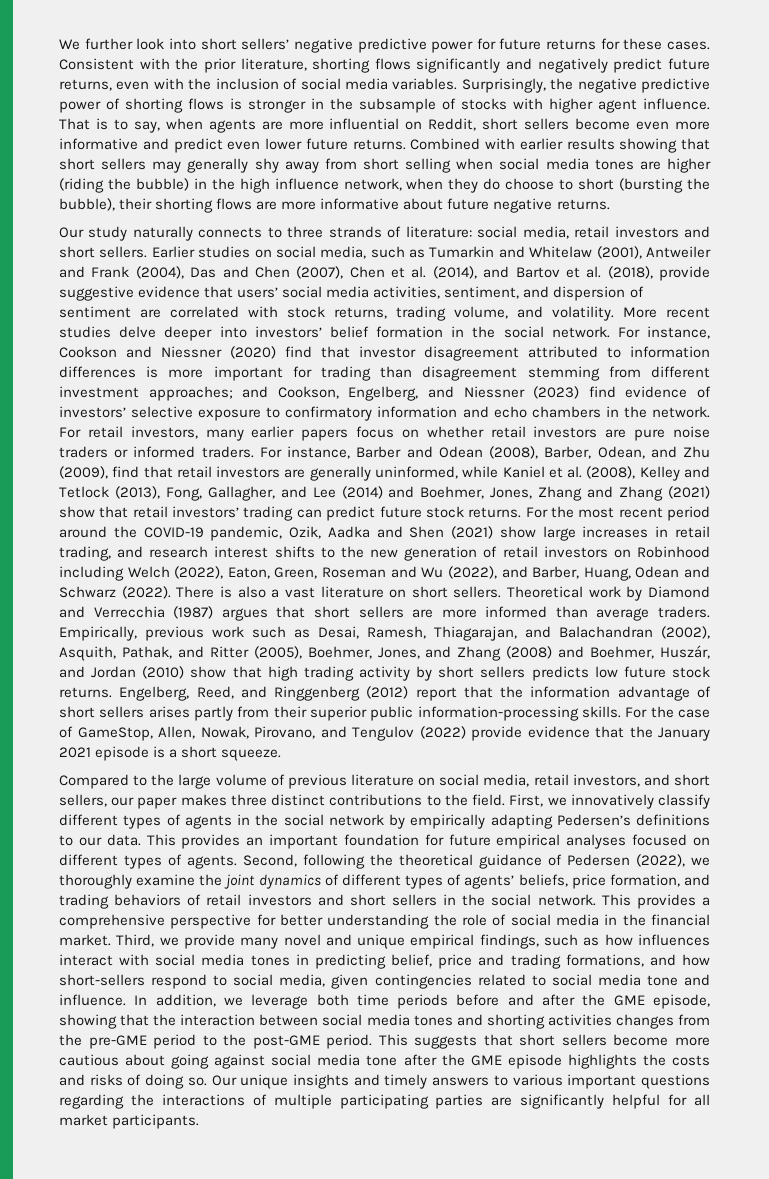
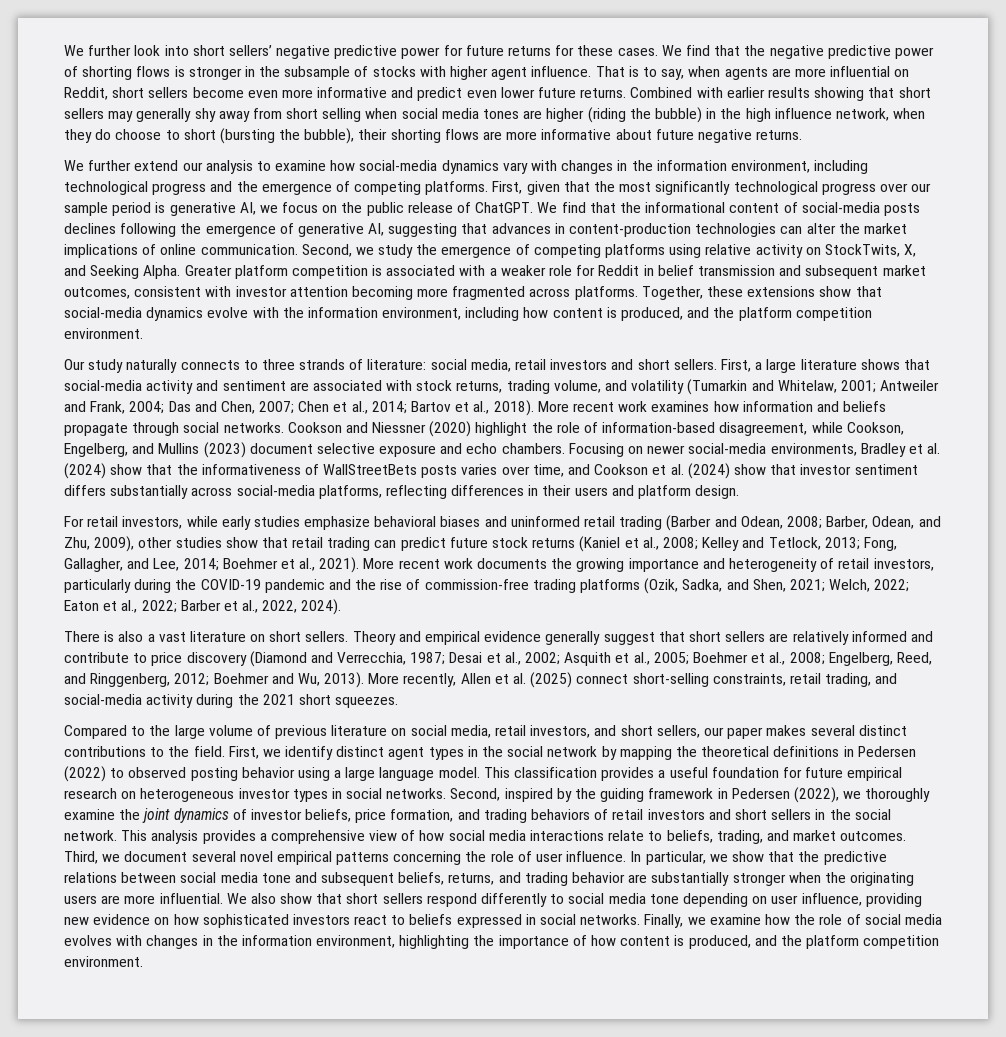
[59,58,710,73] [59,78,546,93] Consistent with the prior literature, shorting flows significantly and negatively predict future returns, even with the inclusion of social media variables. Surprisingly, -> [661,45,741,56] We find that
(610, 204) none -> [64,160,869,174] [64,181,932,195] [64,202,920,216] [64,223,907,237] [64,244,917,258] [64,265,926,279] [64,286,882,300] [64,307,872,321] [64,328,143,339] // We further extend our analysis to examine how social-media dynamics vary with changes in the information environment, including technological progress and the emergence of competing platforms. First, given that the most significantly technological progress over our sample period is generative AI, we focus on the public release of ChatGPT. We find that the informational content of social-media posts declines following the emergence of generative AI, suggesting that advances in content-production technologies can alter the market implications of online communication. Second, we study the emergence of competing platforms using relative activity on StockTwits, X, and Seeking Alpha. Greater platform competition is associated with a weaker role for Reddit in belief transmission and subsequent market outcomes, consistent with investor attention becoming more fragmented across platforms. Together, these extensions show that social-media dynamics evolve with the information environment, including how content is produced, and the platform competition environment.
[151,246,711,259] [59,266,710,281] [59,286,644,301] Earlier studies on social media, such as Tumarkin and Whitelaw (2001), Antweiler and Frank (2004), Das and Chen (2007), Chen et al. (2014), and Bartov et al. (2018), provide suggestive evidence that users’ social media activities, sentiment, and dispersion of -> [720,359,930,373] [64,380,219,394] First, a large literature shows that social-media activity and
[170,306,239,318] correlated -> [312,380,382,391] associated
[552,306,710,321] [59,326,710,341] [59,346,710,361] [59,366,710,381] [59,386,712,401] [59,406,711,421] [59,426,710,441] [59,446,711,459] [59,466,711,481] [59,486,710,501] volatility. More recent studies delve deeper into investors’ belief formation in the social network. For instance, Cookson and Niessner (2020) find that investor disagreement attributed to information differences is more important for trading than disagreement stemming from different investment approaches; and Cookson, Engelberg, and Niessner (2023) find evidence of investors’ selective exposure to confirmatory information and echo chambers in the network. For retail investors, many earlier papers focus on whether retail investors are pure noise traders or informed traders. For instance, Barber and Odean (2008), Barber, Odean, and Zhu (2009), find that retail investors are generally uninformed, while Kaniel et al. (2008), Kelley and Tetlock (2013), Fong, Gallagher, and Lee (2014) and Boehmer, Jones, Zhang and Zhang (2021) -> [631,379,940,395] [64,400,887,416] [64,421,904,437] [64,442,941,458] [64,463,918,479] [64,485,740,499] [64,515,941,531] [64,536,222,552] volatility (Tumarkin and Whitelaw, 2001; Antweiler and Frank, 2004; Das and Chen, 2007; Chen et al., 2014; Bartov et al., 2018). More recent work examines how information and beliefs propagate through social networks. Cookson and Niessner (2020) highlight the role of information-based disagreement, while Cookson, Engelberg, and Mullins (2023) document selective exposure and echo chambers. Focusing on newer social-media environments, Bradley et al. (2024) show that the informativeness of WallStreetBets posts varies over time, and Cookson et al. (2024) show that investor sentiment differs substantially across social-media platforms, reflecting differences in their users and platform design. // For retail investors, while early studies emphasize behavioral biases and uninformed retail trading (Barber and Odean, 2008; Barber, Odean, and Zhu, 2009), other studies
[172,506,240,518] investors’ -> (324, 542) none
[468,506,711,521] [59,526,710,541] [59,546,710,561] [59,566,711,581] [59,586,171,599] returns. For the most recent period around the COVID-19 pandemic, Ozik, Aadka and Shen (2021) show large increases in retail trading, and research interest shifts to the new generation of retail investors on Robinhood including Welch (2022), Eaton, Green, Roseman and Wu (2022), and Barber, Huang, Odean and Schwarz (2022). -> [532,536,897,552] [64,557,934,573] [64,578,910,594] [64,599,342,615] returns (Kaniel et al., 2008; Kelley and Tetlock, 2013; Fong, Gallagher, and Lee, 2014; Boehmer et al., 2021). More recent work documents the growing importance and heterogeneity of retail investors, particularly during the COVID-19 pandemic and the rise of commission-free trading platforms (Ozik, Sadka, and Shen, 2021; Welch, 2022; Eaton et al., 2022; Barber et al., 2022, 2024). //
[507,586,710,601] [59,606,710,621] [59,626,710,641] [59,645,710,661] [59,666,710,681] [59,686,711,701] [59,706,711,721] [59,726,710,741] [59,746,282,761] Theoretical work by Diamond and Verrecchia (1987) argues that short sellers are more informed than average traders. Empirically, previous work such as Desai, Ramesh, Thiagarajan, and Balachandran (2002), Asquith, Pathak, and Ritter (2005), Boehmer, Jones, and Zhang (2008) and Boehmer, Huszár, and Jordan (2010) show that high trading activity by short sellers predicts low future stock returns. Engelberg, Reed, and Ringgenberg (2012) report that the information advantage of short sellers arises partly from their superior public information-processing skills. For the case of GameStop, Allen, Nowak, Pirovano, and Tengulov (2022) provide evidence that the January 2021 episode is a short squeeze. -> [352,631,933,645] [64,651,932,667] [64,672,898,688] [64,694,399,708] Theory and empirical evidence generally suggest that short sellers are relatively informed and contribute to price discovery (Diamond and Verrecchia, 1987; Desai et al., 2002; Asquith et al., 2005; Boehmer et al., 2008; Engelberg, Reed, and Ringgenberg, 2012; Boehmer and Wu, 2013). More recently, Allen et al. (2025) connect short-selling constraints, retail trading, and social-media activity during the 2021 short squeezes.
[230,794,267,806] three -> [810,725,855,736] several
[570,794,710,809] [59,814,232,829] innovatively classify different types of agents -> [285,746,464,760] identify distinct agent types
[410,814,710,829] [59,834,710,849] [59,854,562,869] empirically adapting Pedersen’s definitions to our data. This provides an important foundation for future empirical analyses focused on different types of agents. Second, following the theoretical guidance of -> [619,746,916,760] [64,766,903,782] [64,788,728,802] mapping the theoretical definitions in Pedersen (2022) to observed posting behavior using a large language model. This classification provides a useful foundation for future empirical research on heterogeneous investor types in social networks. Second, inspired by the guiding framework in
[341,874,515,889] different types of agents’ -> [250,809,302,820] investor
(631, 900) none -> [151,830,199,844] analysis
[170,914,430,929] perspective for better understanding -> [369,830,907,844] [64,851,887,865] [64,872,915,886] [64,893,922,907] [64,914,790,928] view of how social media interactions relate to beliefs, trading, and market outcomes. Third, we document several novel empirical patterns concerning the role of user influence. In particular, we show that the predictive relations between social media tone and subsequent beliefs, returns, and trading behavior are substantially stronger when the originating users are more influential. We also show that short sellers respond differently to social media tone depending on user influence, providing new evidence on how sophisticated investors react to beliefs expressed in social networks. Finally, we examine how
[604,914,710,926] [59,934,710,949] [59,954,710,969] [59,974,711,989] [59,994,710,1009] [59,1014,710,1029] [59,1034,711,1049] [59,1054,711,1069] [59,1074,711,1089] [59,1094,710,1109] [59,1114,200,1129] in the financial market. Third, we provide many novel and unique empirical findings, such as how influences interact with social media tones in predicting belief, price and trading formations, and how short-sellers respond to social media, given contingencies related to social media tone and influence. In addition, we leverage both time periods before and after the GME episode, showing that the interaction between social media tones and shorting activities changes from the pre-GME period to the post-GME period. This suggests that short sellers become more cautious about going against social media tone after the GME episode highlights the costs and risks of doing so. Our unique insights and timely answers to various important questions regarding the interactions of multiple participating parties are significantly helpful for all market participants. -> [64,935,940,949] [64,956,143,967] evolves with changes in the information environment, highlighting the importance of how content is produced, and the platform competition environment.

